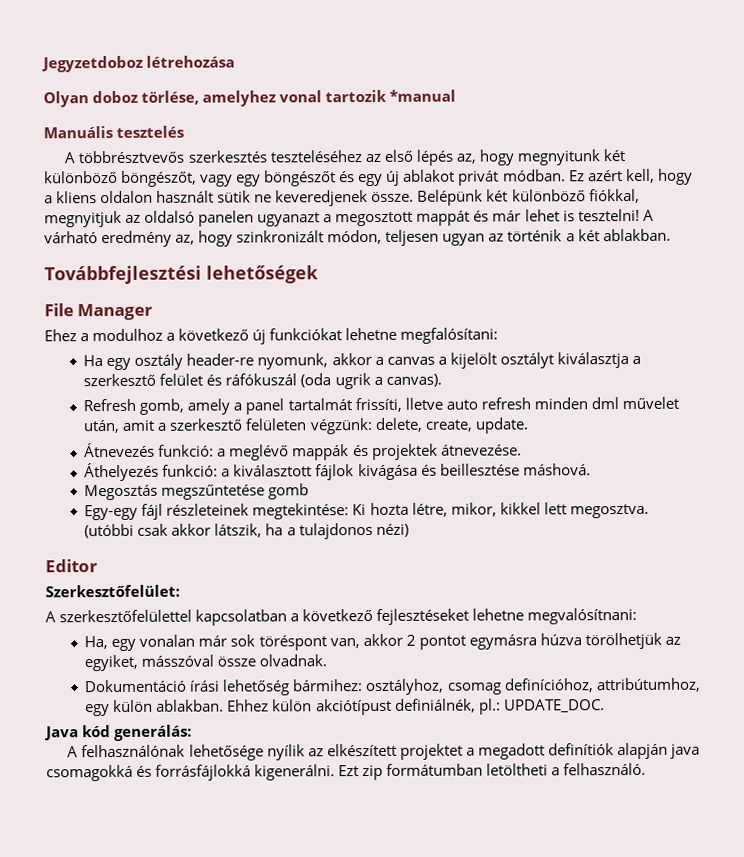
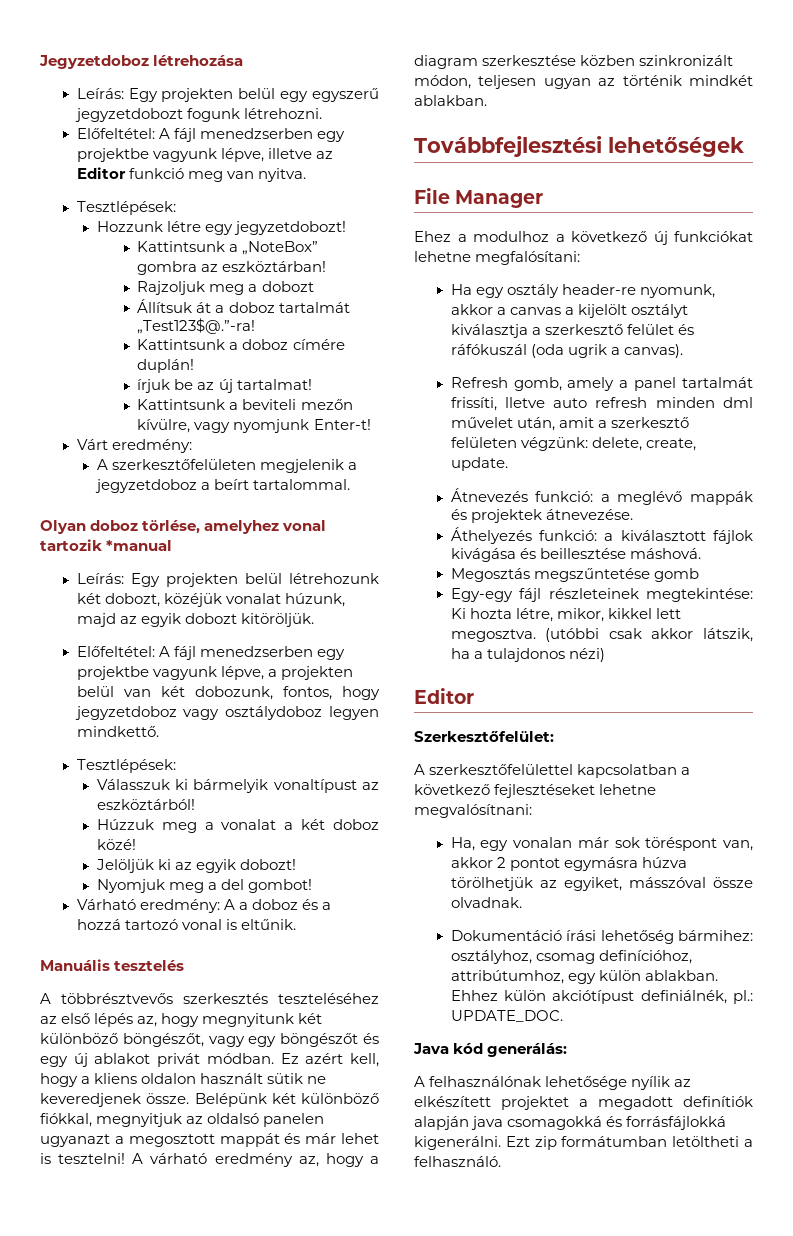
(236, 61) none -> [76,88,379,102] [74,108,322,122] [76,128,345,142] [76,148,333,162] [76,167,306,182] [76,201,176,215] [96,221,347,235] [137,241,319,255] [137,261,327,275] [137,281,314,295] [137,299,350,313] [137,318,256,334] [137,339,345,350] [137,359,195,373] [137,379,312,393] [137,399,353,410] [137,419,371,433] [76,439,192,453] [96,459,358,473] [94,479,351,493] // Leírás: Egy projekten belül egy egyszerű jegyzetdobozt fogunk létrehozni. // Előfeltétel: A fájl menedzserben egy projektbe vagyunk lépve, illetve az Editor funkció meg van nyitva. // Tesztlépések: // Hozzunk létre egy jegyzetdobozt! // Kattintsunk a „NoteBox” gombra az eszköztárban! // Rajzoljuk meg a dobozt // Állítsuk át a doboz tartalmát „Test123$@.”-ra! // Kattintsunk a doboz címére duplán! // írjuk be az új tartalmat! // Kattintsunk a beviteli mezőn kívülre, vagy nyomjunk Enter-t! // Várt eredmény: // A szerkesztőfelületen megjelenik a jegyzetdoboz a beírt tartalommal.
(457, 95) none -> [76,573,380,587] [76,593,345,607] [76,613,314,627] [76,646,345,660] [76,666,353,680] [76,686,380,700] [74,706,379,720] [76,726,159,737] [76,759,176,773] [96,779,379,793] [96,799,195,810] [96,819,379,833] [96,839,136,850] [95,859,297,873] [96,879,313,893] [76,899,332,913] [76,919,296,930] // Leírás: Egy projekten belül létrehozunk két dobozt, közéjük vonalat húzunk, majd az egyik dobozt kitöröljük. // Előfeltétel: A fájl menedzserben egy projektbe vagyunk lépve, a projekten belül van két dobozunk, fontos, hogy jegyzetdoboz vagy osztálydoboz legyen mindkettő. // Tesztlépések: // Válasszuk ki bármelyik vonaltípust az eszköztárból! // Húzzuk meg a vonalat a két doboz közé! // Jelöljük ki az egyik dobozt! // Nyomjuk meg a del gombot! // Várható eredmény: A a doboz és a hozzá tartozó vonal is eltűnik.
(234, 238) none -> [370,1156,380,1164] [414,55,636,69] a diagram szerkesztése közben
[565,229,600,242] a két -> [689,75,753,86] mindkét

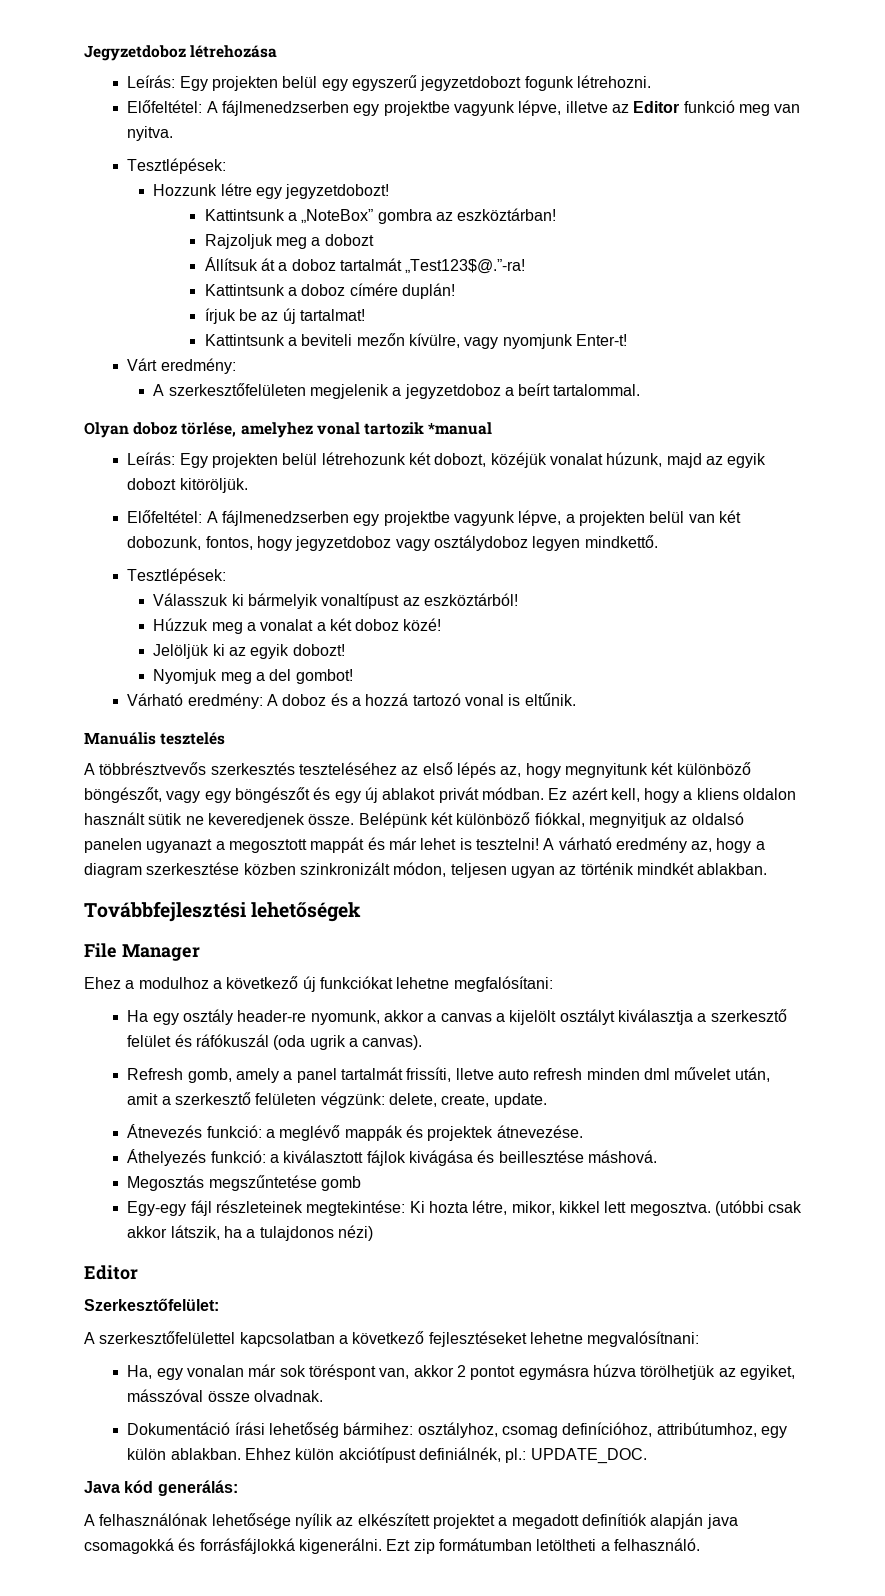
[173,128,313,142] fájl menedzserben -> [222,100,350,116] fájlmenedzserben
[173,646,313,660] fájl menedzserben -> [222,510,350,526] fájlmenedzserben
[238,902,248,910] a -> (279, 700) none

